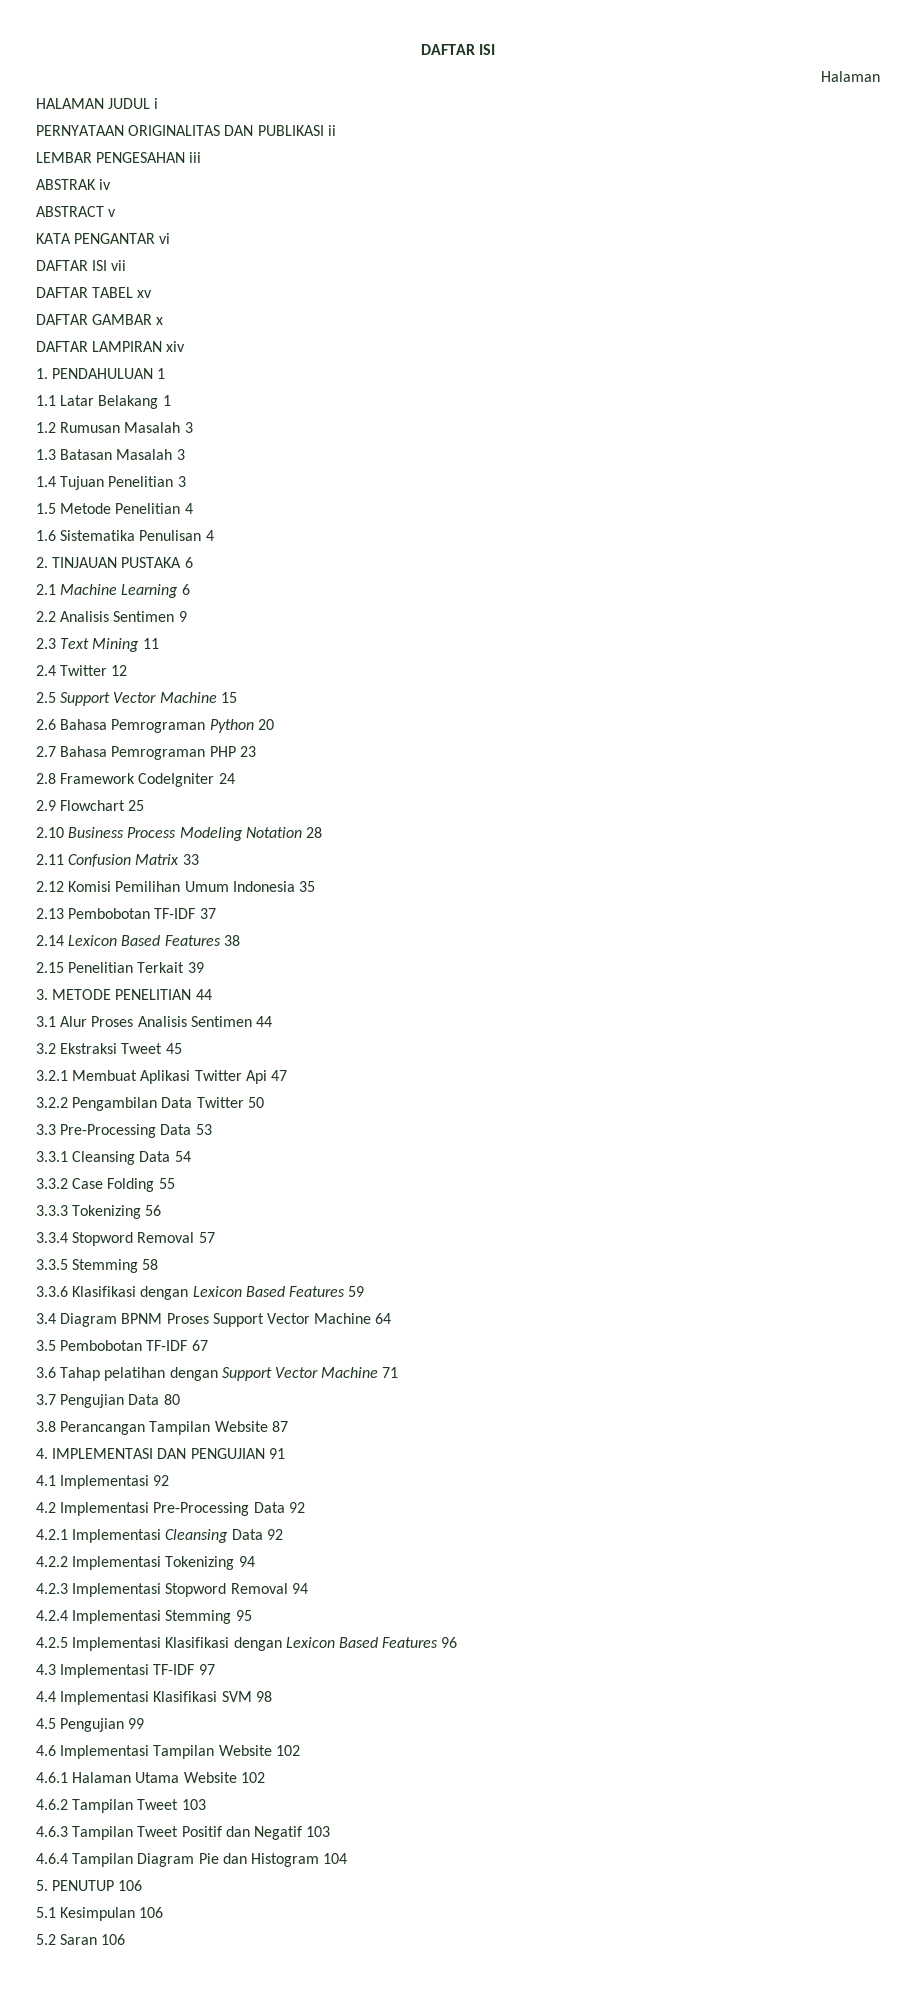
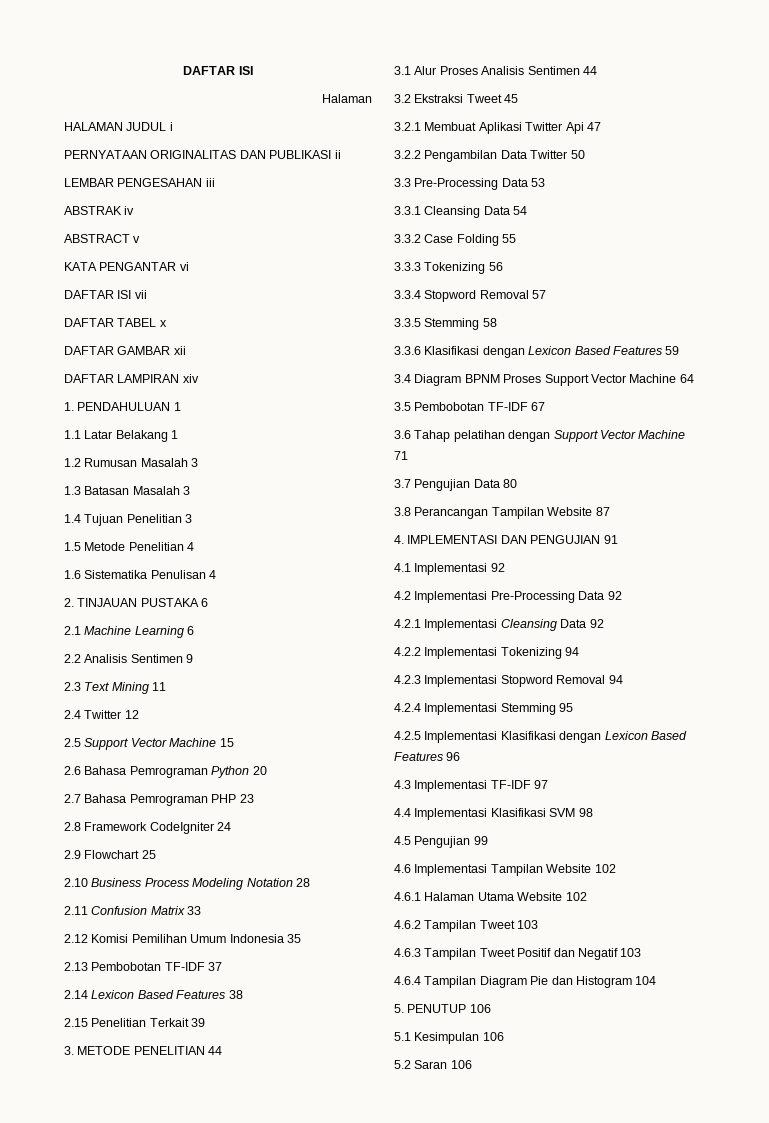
[137,290,153,298] xv -> [159,320,167,327] x
[156,317,164,325] x -> [173,346,186,355] xii

